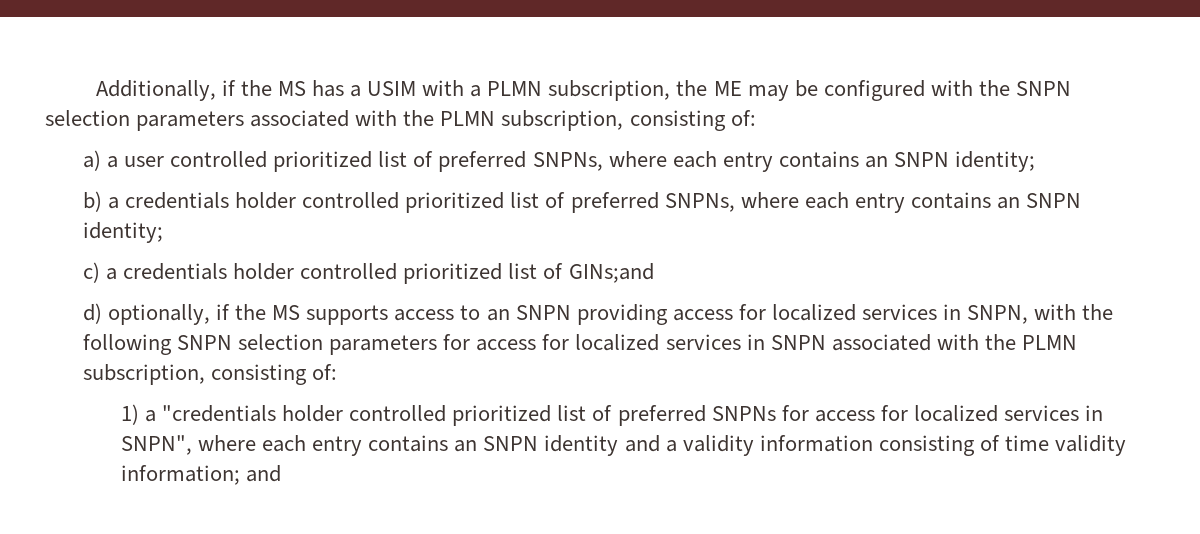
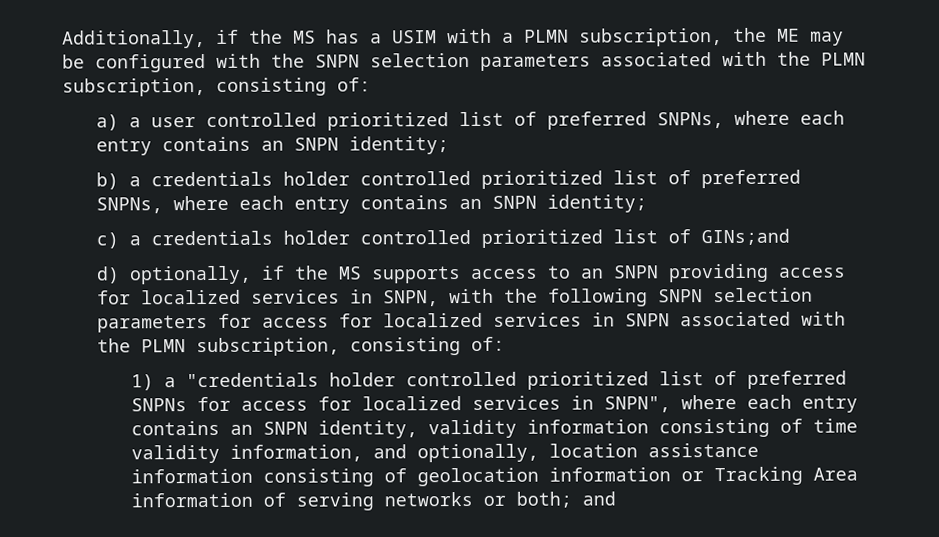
[544,435,677,456] identity and a -> [318,420,419,439] identity,
[120,465,240,485] information; -> [230,442,760,463] [131,466,859,487] [131,491,573,511] information, and optionally, location assistance information consisting of geolocation information or Tracking Area information of serving networks or both;

